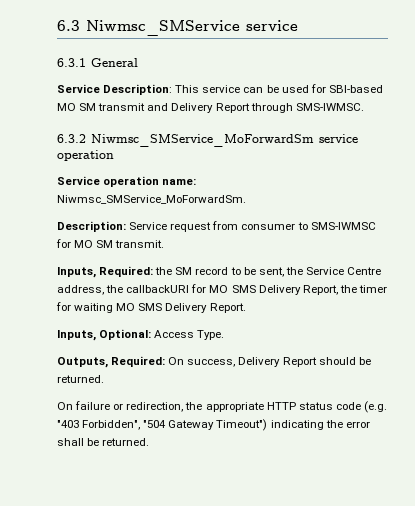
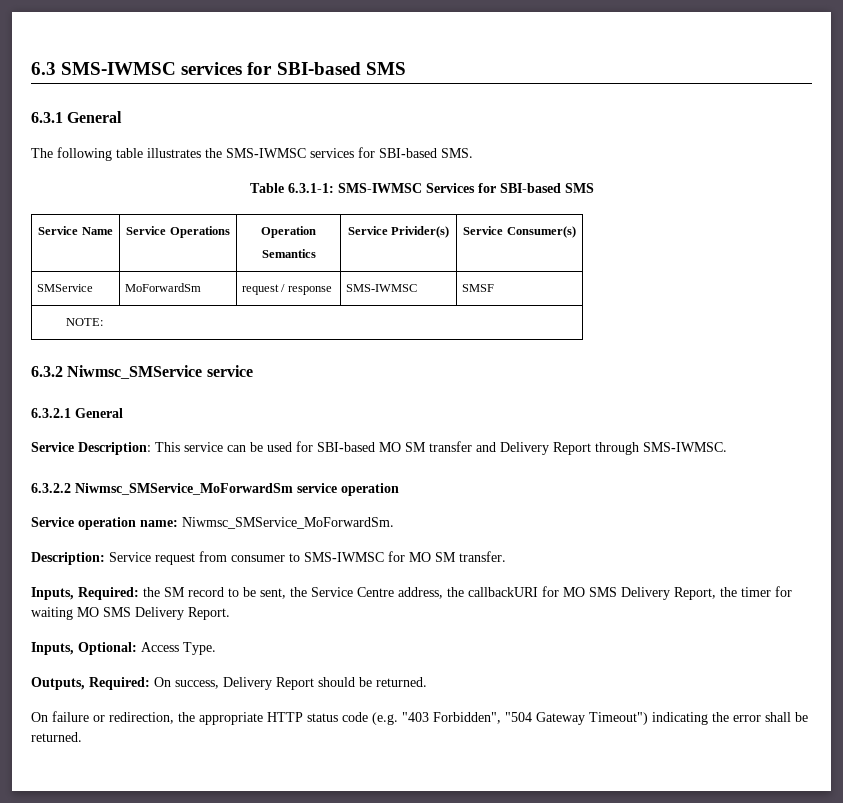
(80, 25) none -> [61,62,406,75] [31,111,123,123] [31,147,473,161] [249,183,594,193] [38,226,113,235] [126,226,230,238] [261,226,316,238] [261,249,316,258] [347,226,450,238] [463,226,576,238] [36,284,93,292] [124,283,201,292] [241,284,332,295] [345,284,417,292] [461,284,494,292] [65,318,103,326] [31,366,63,377] SMS-IWMSC services for SBI-based SMS // 6.3.1 General // The following table illustrates the SMS-IWMSC services for SBI-based SMS. // Table 6.3.1-1: SMS-IWMSC Services for SBI-based SMS // Service Name | Service Operations | Operation // Semantics | Service Privider(s) | Service Consumer(s) // SMService | MoForwardSm | request / response | SMS-IWMSC | SMSF // NOTE: // 6.3.2
[57,58,86,67] 6.3.1 -> [31,408,71,418] 6.3.2.1
[98,103,146,111] transmit -> [429,441,472,452] transfer
[57,134,86,143] 6.3.2 -> [31,483,71,493] 6.3.2.2
[115,240,165,248] transmit. -> [459,551,506,562] transfer.

